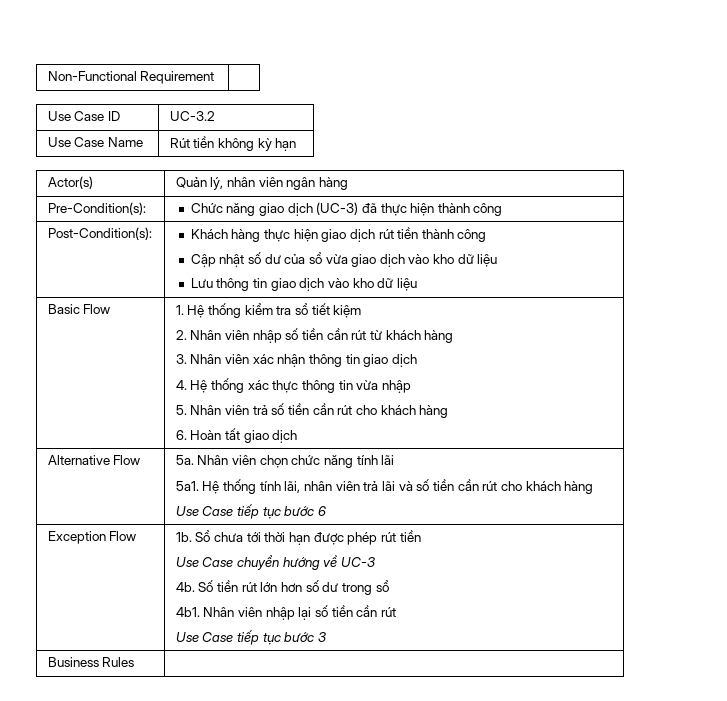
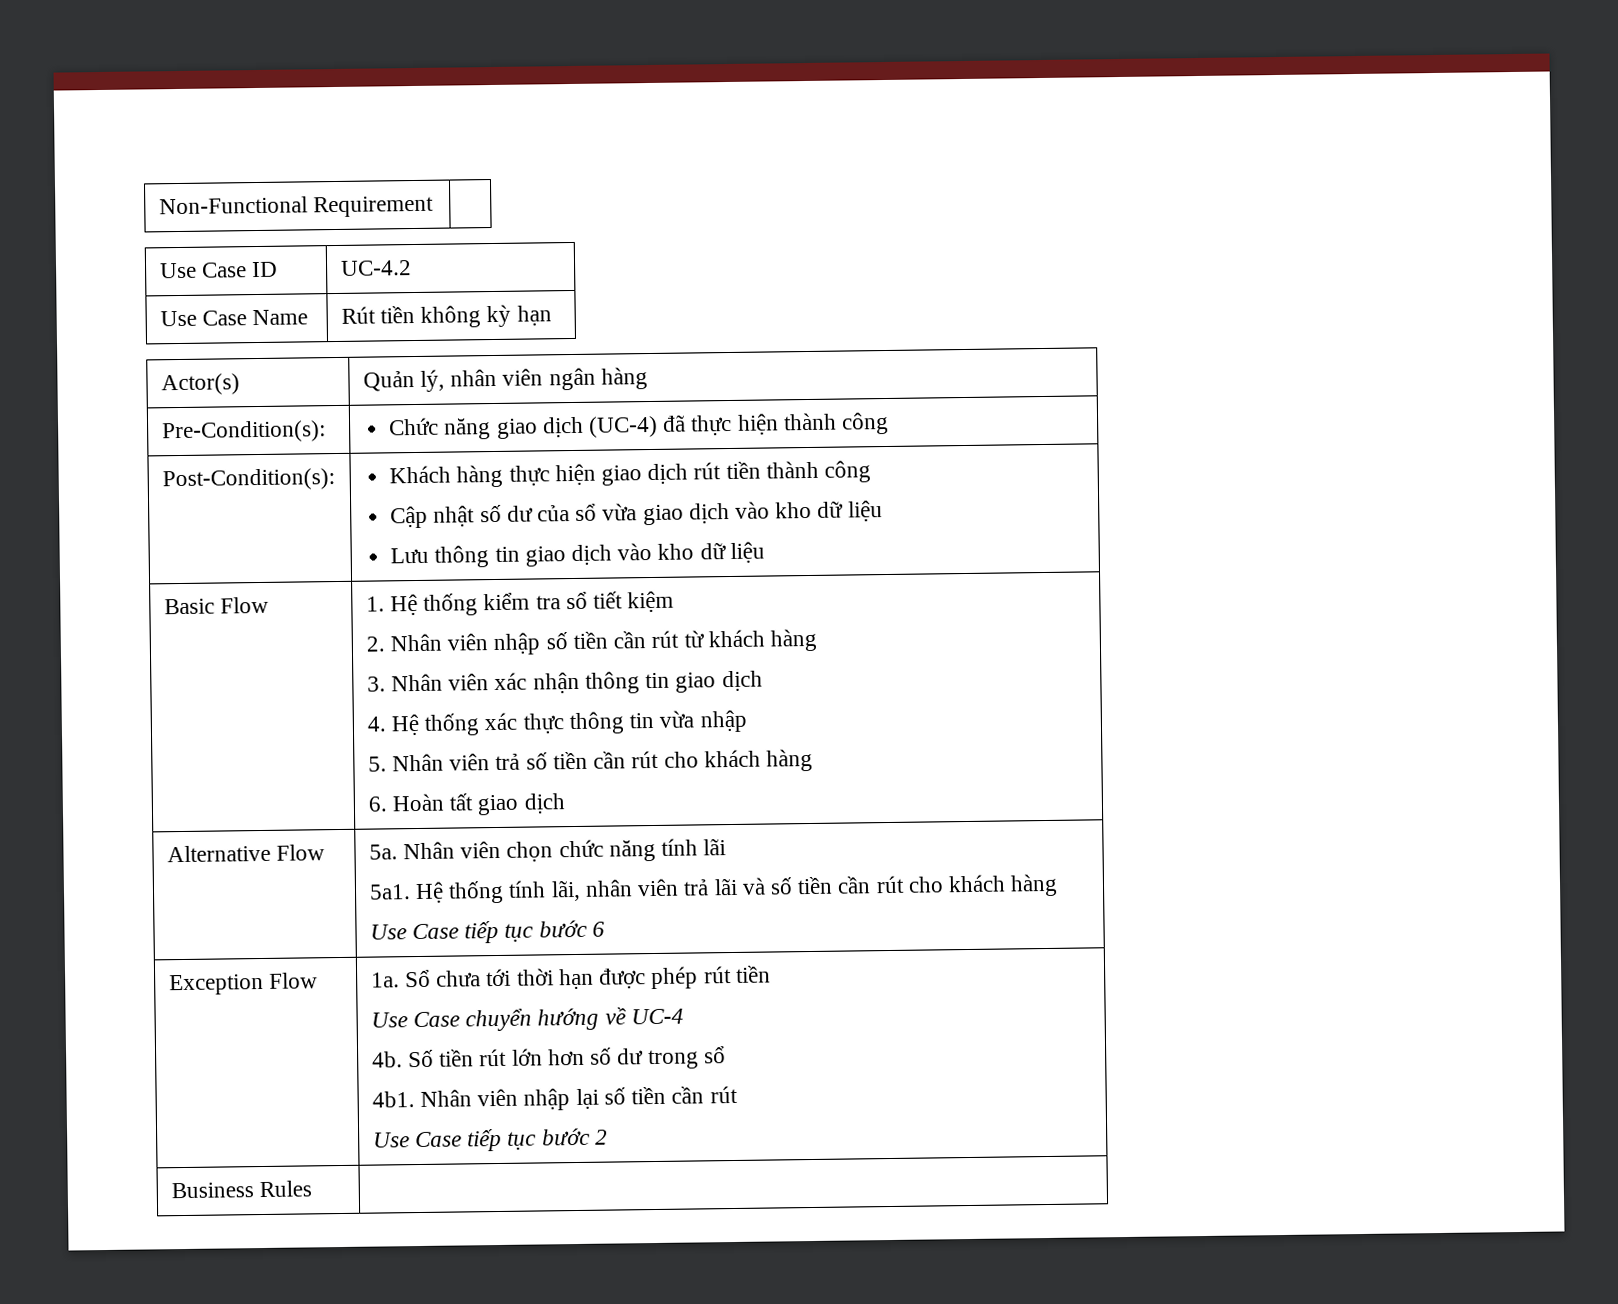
[169,111,215,121] UC-3.2 -> [339,260,412,276] UC-4.2
[316,202,359,215] (UC-3) -> [587,415,658,438] (UC-4)
[175,532,192,542] 1b. -> [370,972,400,988] 1a.
[341,557,377,567] UC-3 -> [630,1008,684,1025] UC-4
[318,632,328,642] 3 -> [594,1129,608,1145] 2

